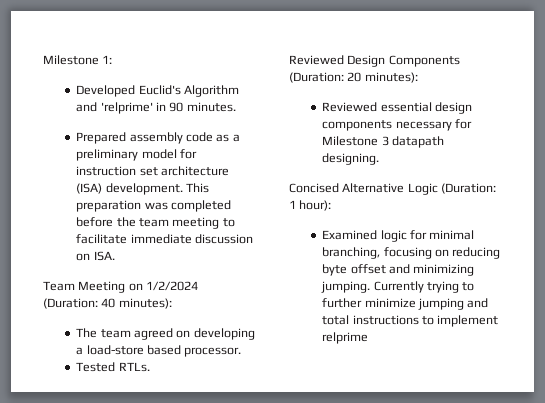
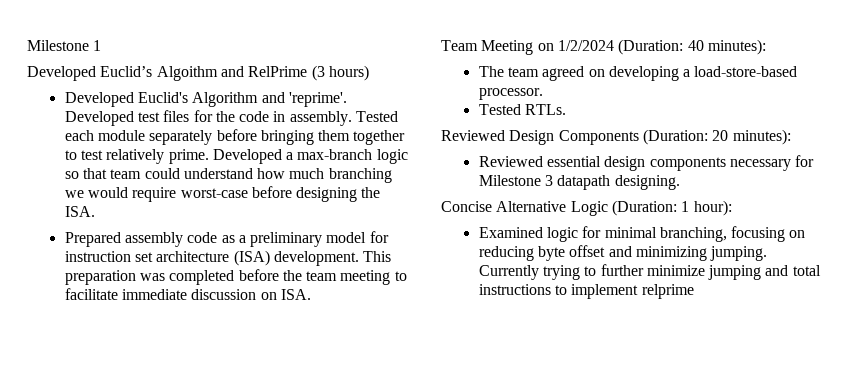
[43,55,113,65] [76,85,239,97] [76,102,236,114] Milestone 1: // Developed Euclid's Algorithm and 'relprime' in 90 minutes. -> [27,40,102,51] [27,65,369,81] [64,92,347,107] [64,110,399,126] [64,129,406,145] [64,149,408,164] [64,168,392,183] [64,186,381,202] [64,206,95,217] Milestone 1 // Developed Euclid’s Algoithm and RelPrime (3 hours) // Developed Euclid's Algorithm and 'reprime'. Developed test files for the code in assembly. Tested each module separately before bringing them together to test relatively prime. Developed a max-branch logic so that team could understand how much branching we would require worst-case before designing the ISA.
[86,345,181,355] load-store based -> [694,66,798,77] load-store-based
[289,183,339,193] Concised -> [441,201,492,212] Concise

